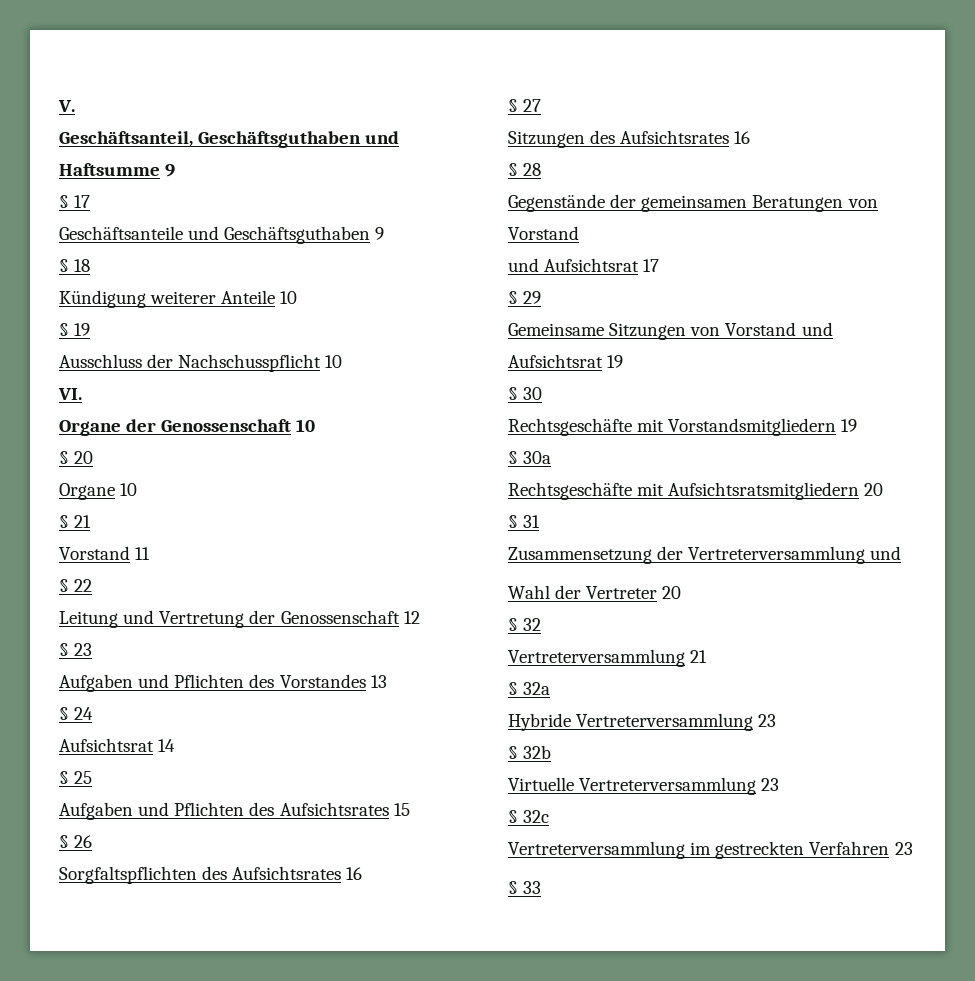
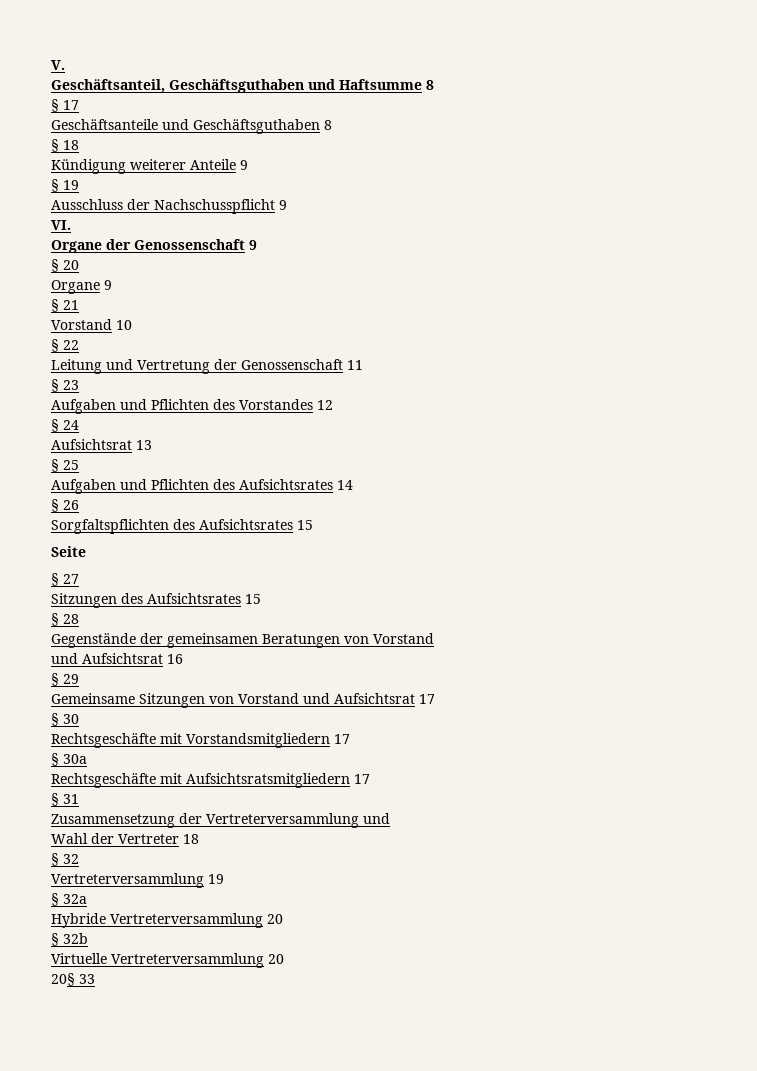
[165,164,176,177] 9 -> [426,80,434,90] 8
[375,227,385,240] 9 -> [324,120,332,130] 8
[280,291,298,304] 10 -> [240,160,248,170] 9
[325,355,343,368] 10 -> [279,200,287,210] 9
[296,419,316,432] 10 -> [249,240,257,250] 9
[120,483,138,496] 10 -> [104,280,112,290] 9
[135,547,151,560] 11 -> [116,320,132,330] 10
[403,611,420,624] 12 -> [347,360,363,370] 11
[370,675,387,688] 13 -> [317,400,333,410] 12
[158,739,176,752] 14 -> [136,440,152,450] 13
[393,803,410,816] 15 -> [337,480,353,490] 14
[346,867,363,880] 16 -> [297,520,313,530] [51,546,86,557] 15 // Seite
[734,131,751,144] 16 -> [245,594,261,604] 15
[643,259,660,272] 17 -> [167,654,183,664] 16
[607,355,624,368] 19 -> [419,694,435,704] 17
[841,419,858,432] 19 -> [334,734,350,744] 17
[864,483,884,496] 20 -> [354,774,370,784] 17
[662,586,682,599] 20 -> [183,834,199,844] 18
[690,650,708,663] 21 -> [208,874,224,884] 19
[758,714,777,727] 23 -> [267,914,283,924] 20
[761,778,780,791] [508,810,550,823] [508,841,913,859] [508,881,518,894] 23 // § 32c // Vertreterversammlung im gestreckten Verfahren 23 // § -> [268,954,284,964] [51,973,75,986] 20 // 20§

